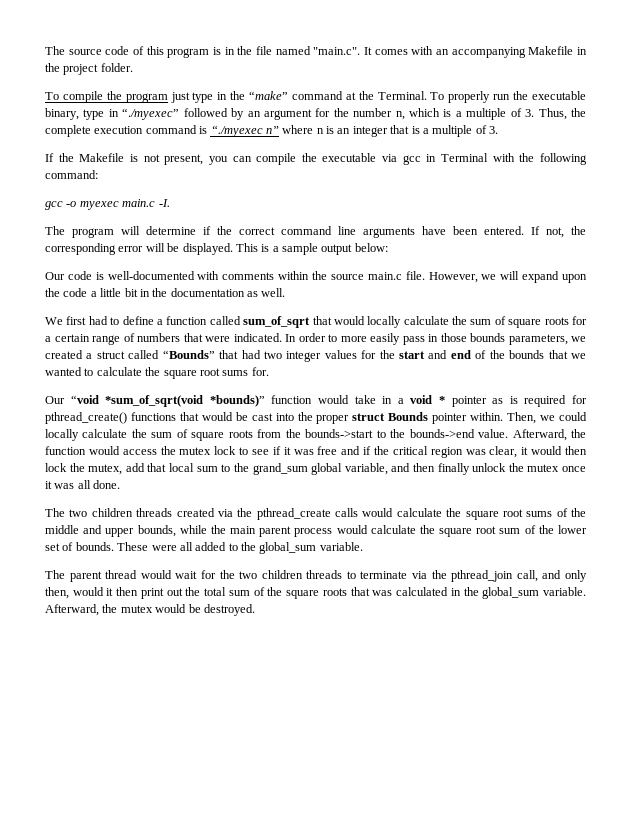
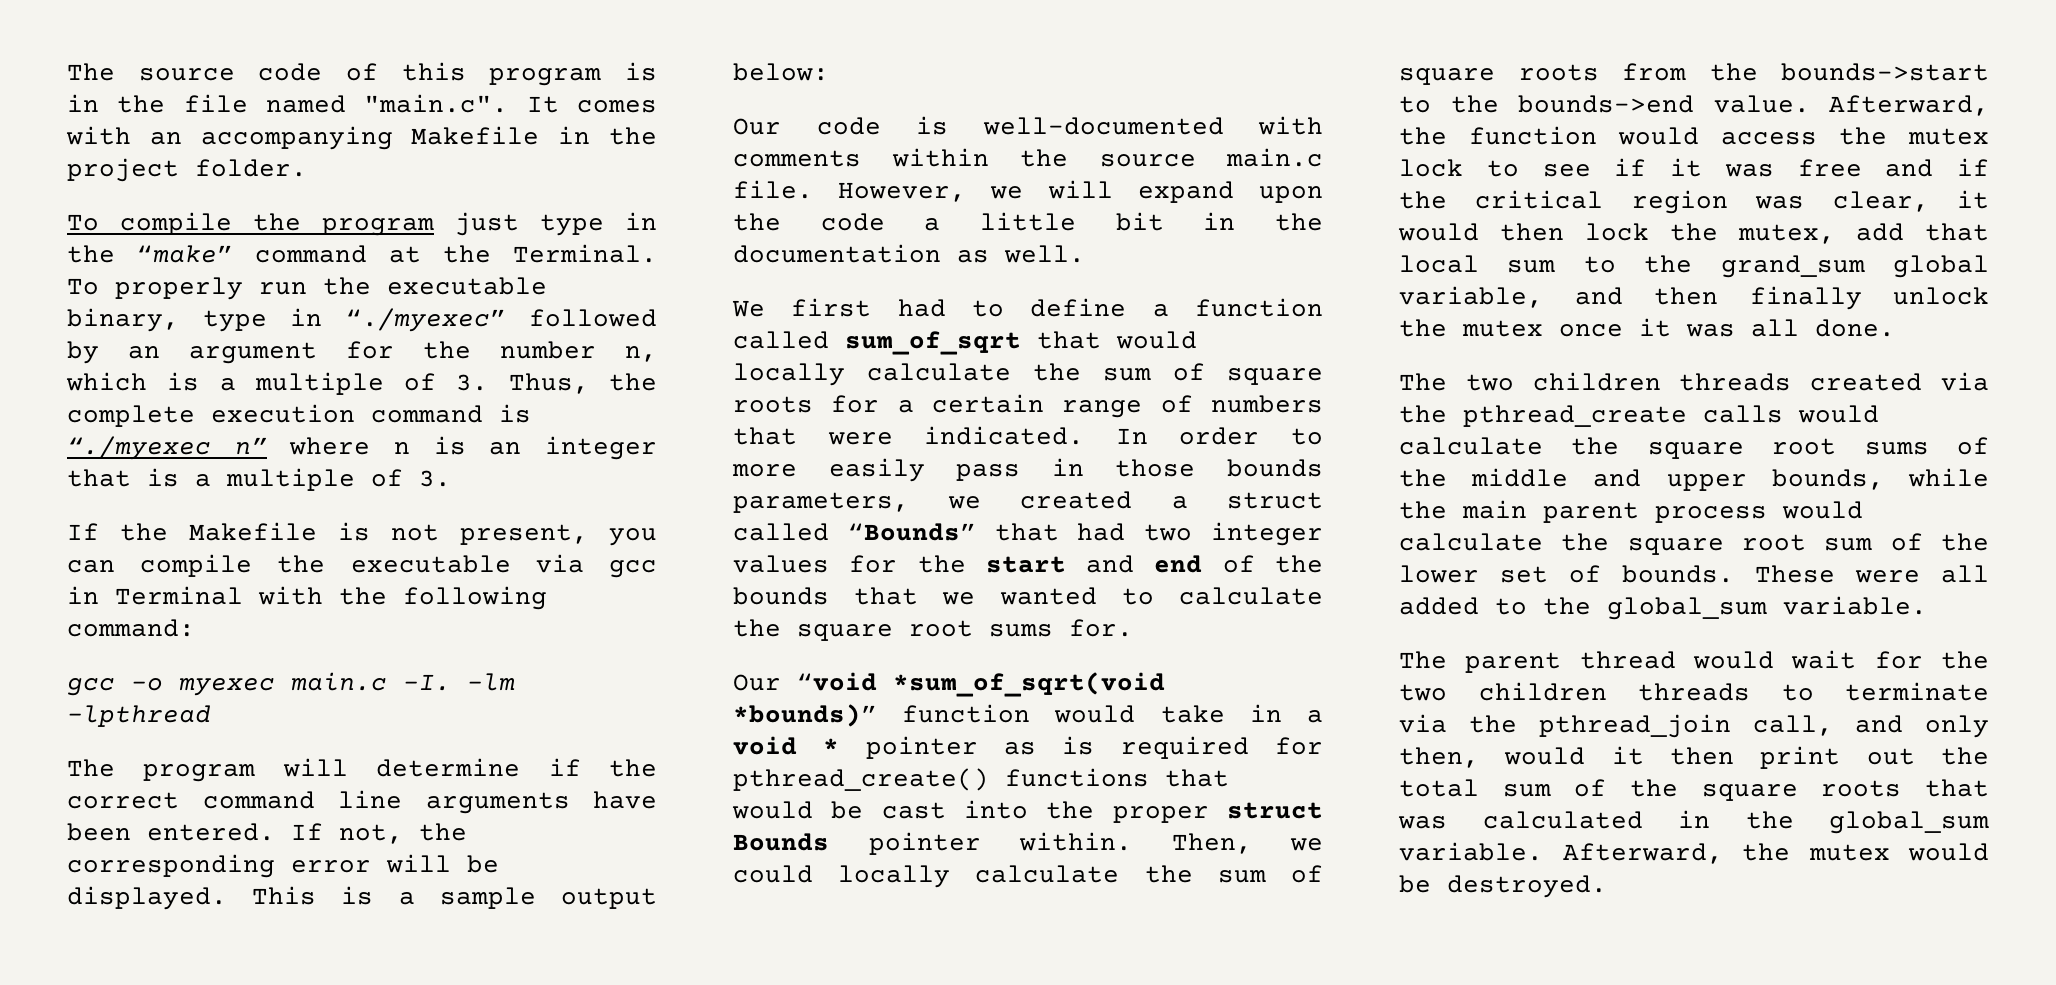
(170, 203) none -> [467,673,515,691] [67,705,211,727] -lm -lpthread

